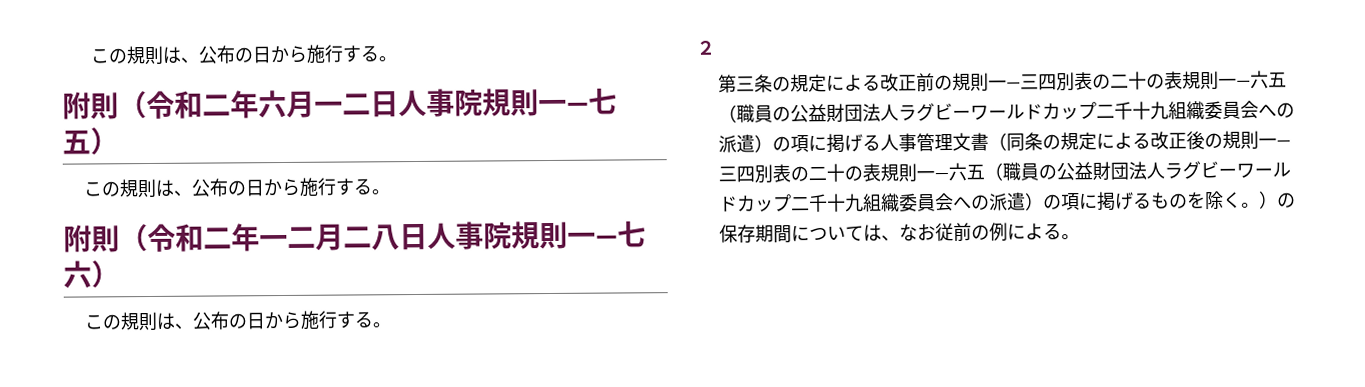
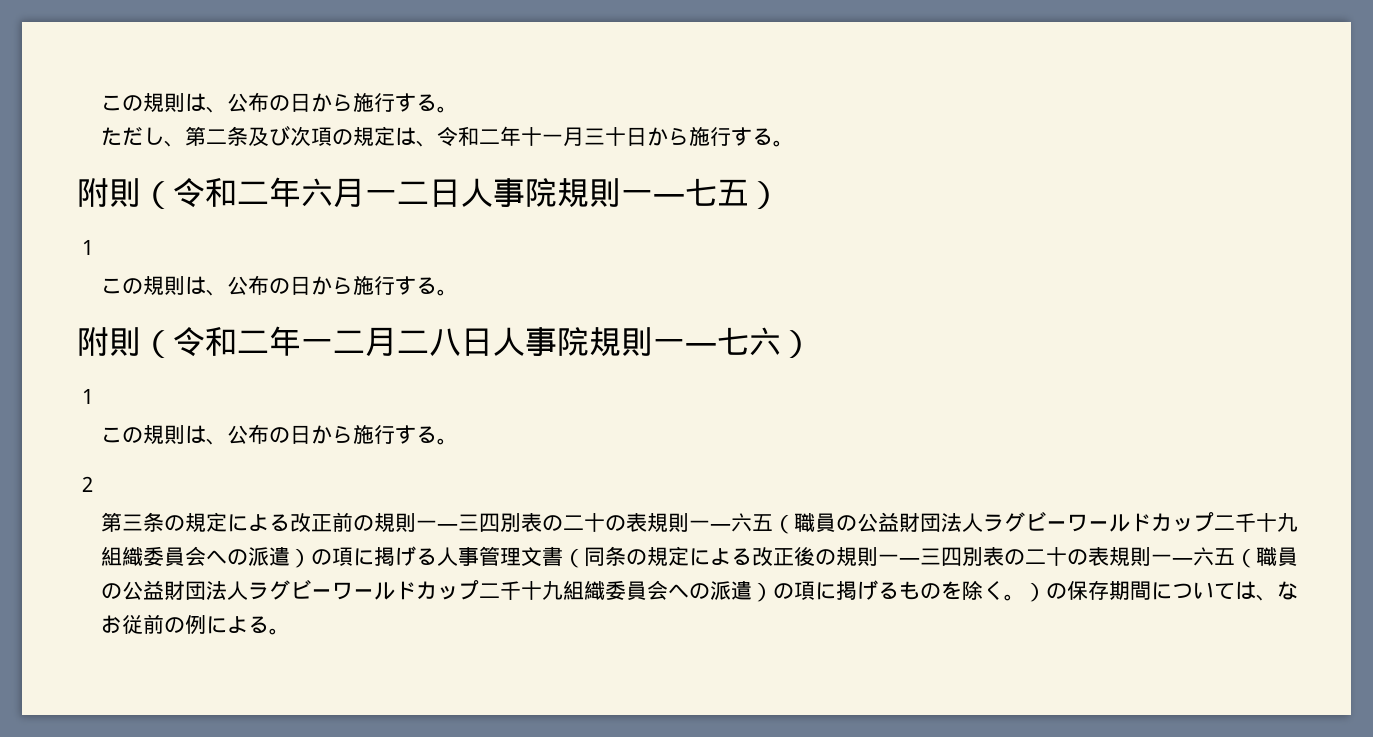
[90,44,398,66] この規則は、公布の日から施行する。 -> [101,92,459,113] [101,126,795,147] この規則は、公布の日から施行する。 // ただし、第二条及び次項の規定は、令和二年十一月三十日から施行する。
(119, 141) none -> [77,239,98,255] // １
(120, 274) none -> [77,388,98,404] // １

